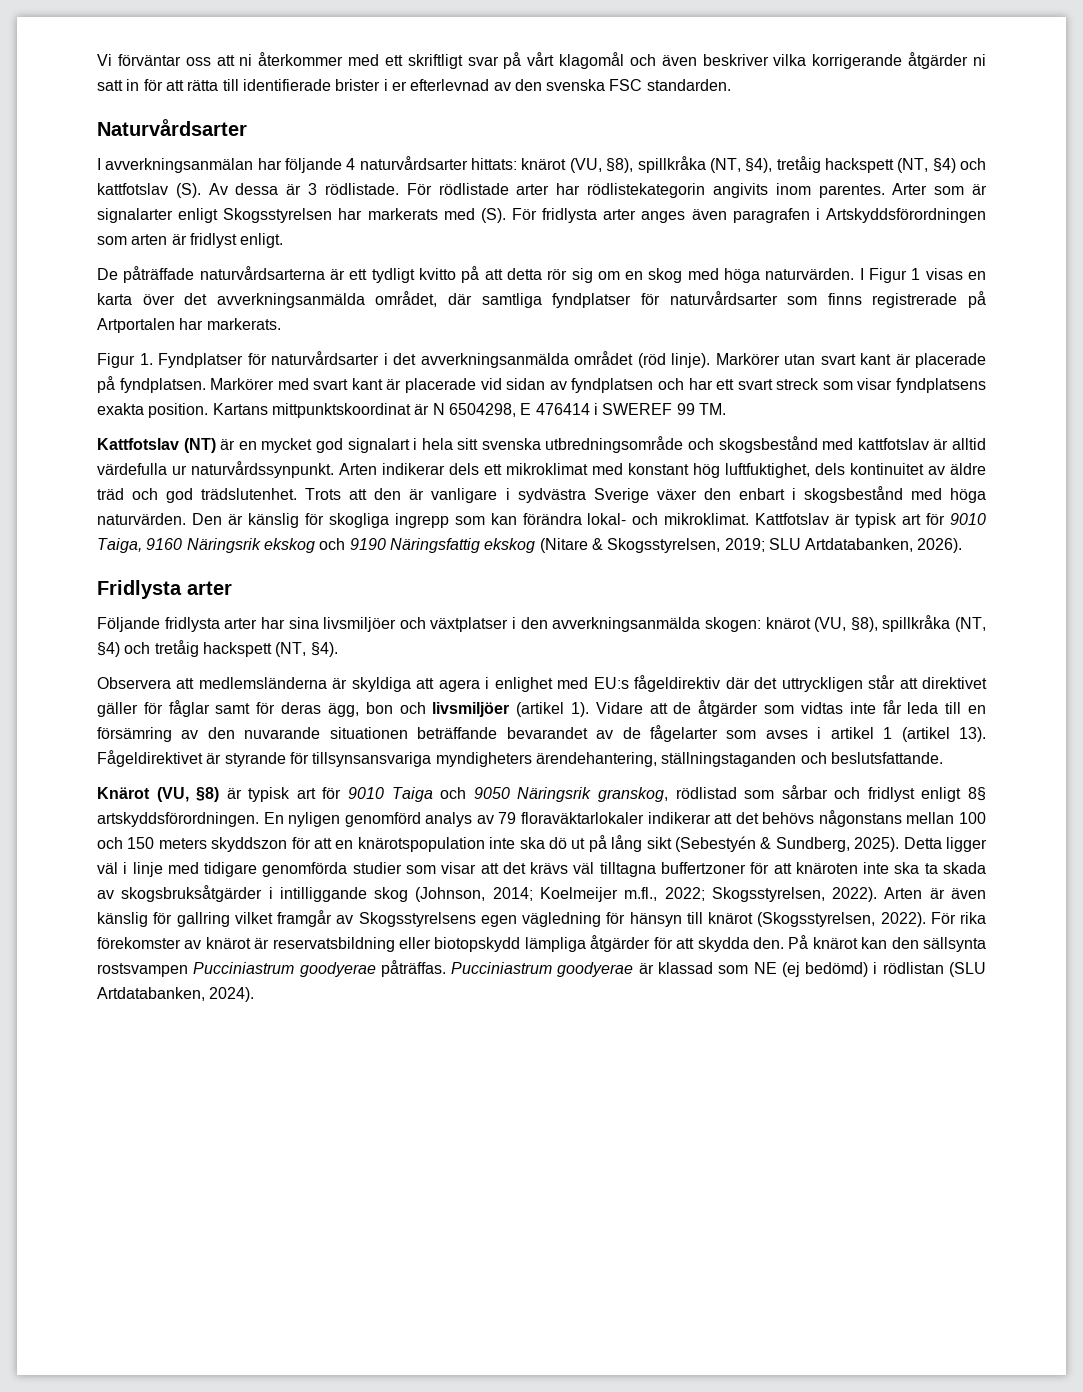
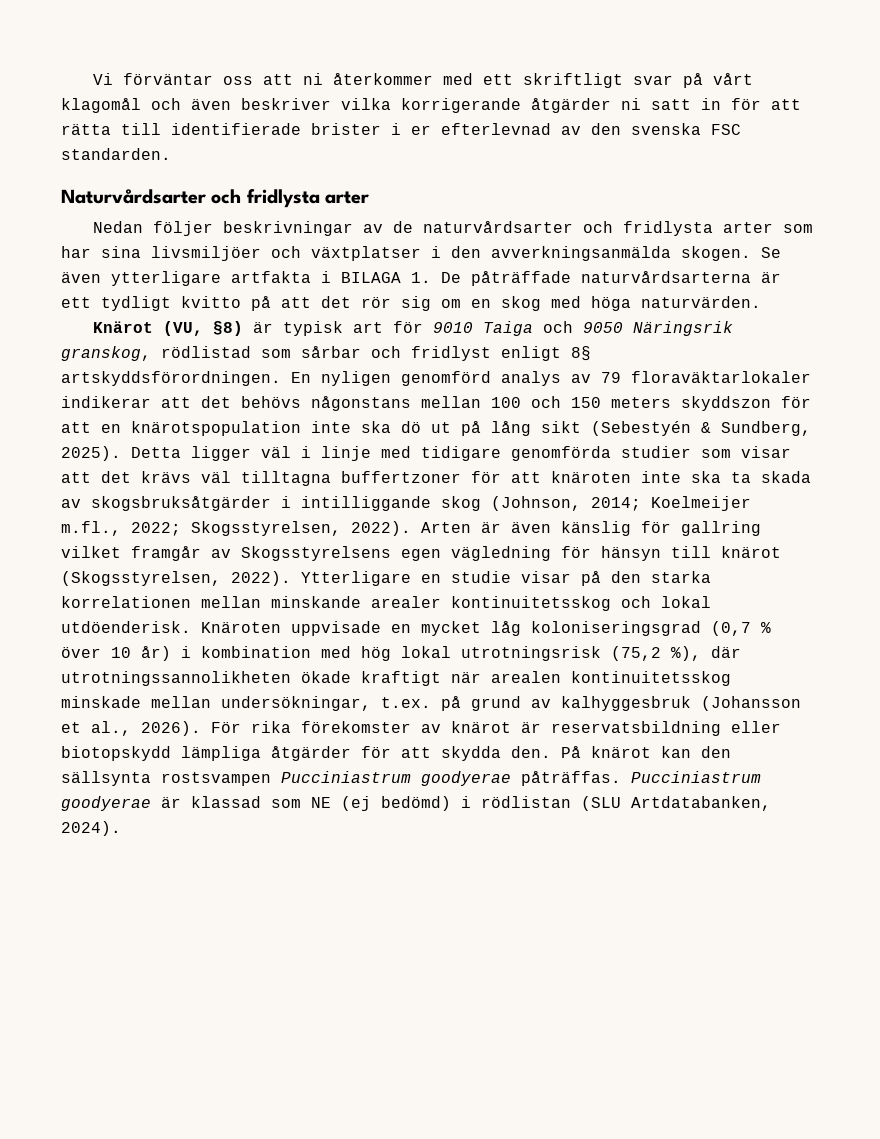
[97,156,987,173] [97,183,988,198] [97,208,986,223] [97,233,284,248] // I avverkningsanmälan har följande 4 naturvårdsarter hittats: knärot (VU, §8), spillkråka (NT, §4), tretåig hackspett (NT, §4) och kattfotslav (S). Av dessa är 3 rödlistade. För rödlistade arter har rödlistekategorin angivits inom parentes. Arter som är signalarter enligt Skogsstyrelsen har markerats med (S). För fridlysta arter anges även paragrafen i Artskyddsförordningen som arten är fridlyst enligt. // -> [211,189,370,208] [93,221,814,236] [61,246,781,261] [61,271,431,286] och fridlysta arter // Nedan följer beskrivningar av de naturvårdsarter och fridlysta arter som har sina livsmiljöer och växtplatser i den avverkningsanmälda skogen. Se även ytterligare artfakta i BILAGA 1.
[506,268,542,280] detta -> [321,296,351,308] det
[859,268,987,283] [97,291,987,308] [97,318,281,333] [97,351,986,368] [97,376,986,393] [97,403,726,418] [97,436,987,453] [97,461,986,478] [97,486,986,503] [97,513,987,528] [97,538,963,553] [97,580,232,599] [97,615,986,632] [97,640,338,657] [97,675,988,692] [97,700,987,717] [97,725,986,742] [97,750,943,767] I Figur 1 visas en karta över det avverkningsanmälda området, där samtliga fyndplatser för naturvårdsarter som finns registrerade på Artportalen har markerats. // Figur 1. Fyndplatser för naturvårdsarter i det avverkningsanmälda området (röd linje). Markörer utan svart kant är placerade på fyndplatsen. Markörer med svart kant är placerade vid sidan av fyndplatsen och har ett svart streck som visar fyndplatsens exakta position. Kartans mittpunktskoordinat är N 6504298, E 476414 i SWEREF 99 TM. // Kattfotslav (NT) är en mycket god signalart i hela sitt svenska utbredningsområde och skogsbestånd med kattfotslav är alltid värdefulla ur naturvårdssynpunkt. Arten indikerar dels ett mikroklimat med konstant hög luftfuktighet, dels kontinuitet av äldre träd och god trädslutenhet. Trots att den är vanligare i sydvästra Sverige växer den enbart i skogsbestånd med höga naturvärden. Den är känslig för skogliga ingrepp som kan förändra lokal- och mikroklimat. Kattfotslav är typisk art för 9010 Taiga, 9160 Näringsrik ekskog och 9190 Näringsfattig ekskog (Nitare & Skogsstyrelsen, 2019; SLU Artdatabanken, 2026). // Fridlysta arter // Följande fridlysta arter har sina livsmiljöer och växtplatser i den avverkningsanmälda skogen: knärot (VU, §8), spillkråka (NT, §4) och tretåig hackspett (NT, §4). // Observera att medlemsländerna är skyldiga att agera i enlighet med EU:s fågeldirektiv där det uttryckligen står att direktivet gäller för fåglar samt för deras ägg, bon och livsmiljöer (artikel 1). Vidare att de åtgärder som vidtas inte får leda till en försämring av den nuvarande situationen beträffande bevarandet av de fågelarter som avses i artikel 1 (artikel 13). Fågeldirektivet är styrande för tillsynsansvariga myndigheters ärendehantering, ställningstaganden och beslutsfattande. -> (761, 302) none
(926, 919) none -> [301,571,711,586] [61,596,711,611] [61,621,771,636] [61,646,741,661] [61,671,731,686] [61,696,801,711] [61,721,201,736] Ytterligare en studie visar på den starka korrelationen mellan minskande arealer kontinuitetsskog och lokal utdöenderisk. Knäroten uppvisade en mycket låg koloniseringsgrad (0,7 % över 10 år) i kombination med hög lokal utrotningsrisk (75,2 %), där utrotningssannolikheten ökade kraftigt när arealen kontinuitetsskog minskade mellan undersökningar, t.ex. på grund av kalhyggesbruk (Johansson et al., 2026).

